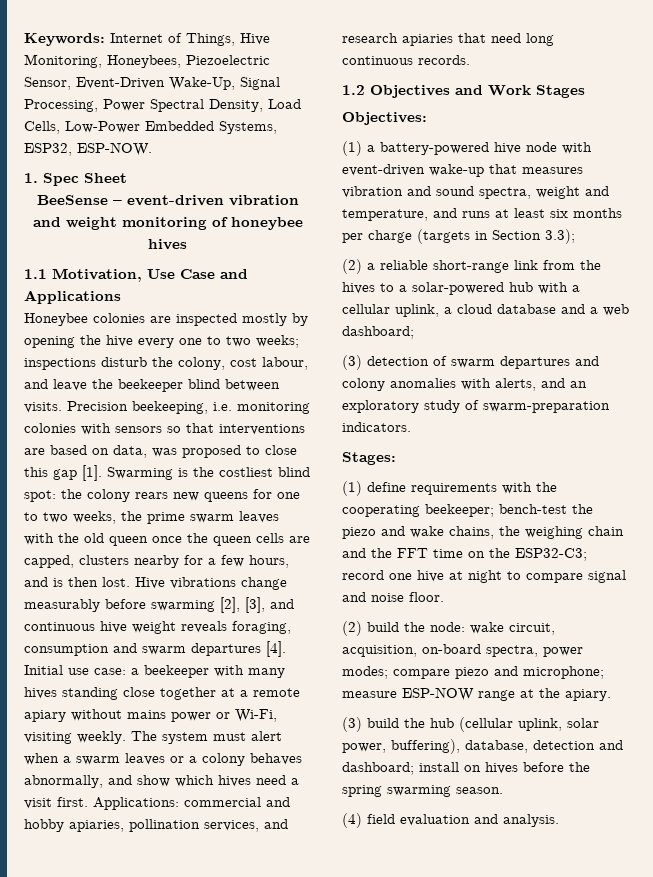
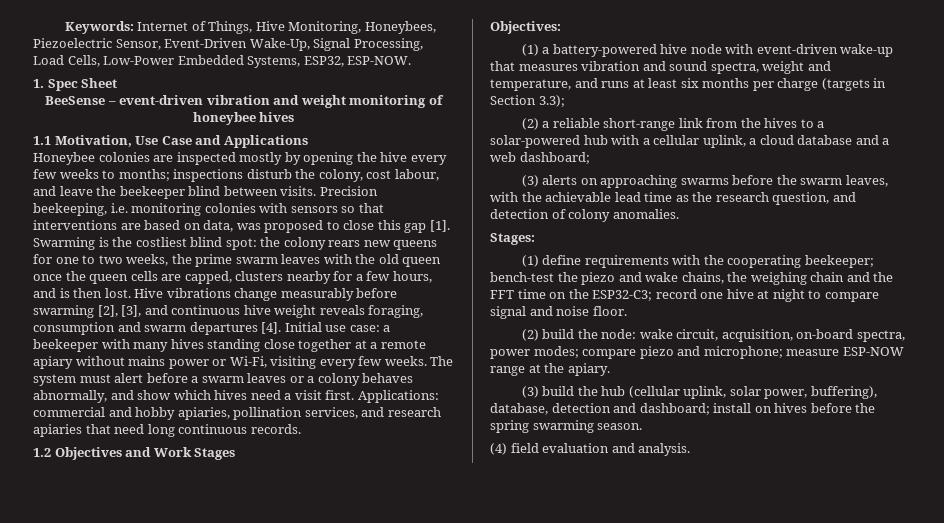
[103,99,263,112] Power Spectral Density, -> (423, 44) none
[179,335,299,348] one to two weeks; -> [33,169,170,181] few weeks to months;
[77,731,126,744] weekly. -> [319,356,427,369] every few weeks.
[24,753,59,765] when -> [146,373,188,383] before
[367,356,599,369] [342,378,587,391] [342,400,610,413] [342,422,411,432] detection of swarm departures and colony anomalies with alerts, and an exploratory study of swarm-preparation indicators. -> [542,175,888,188] [490,192,856,205] [490,209,679,222] alerts on approaching swarms before the swarm leaves, with the achievable lead time as the research question, and detection of colony anomalies.

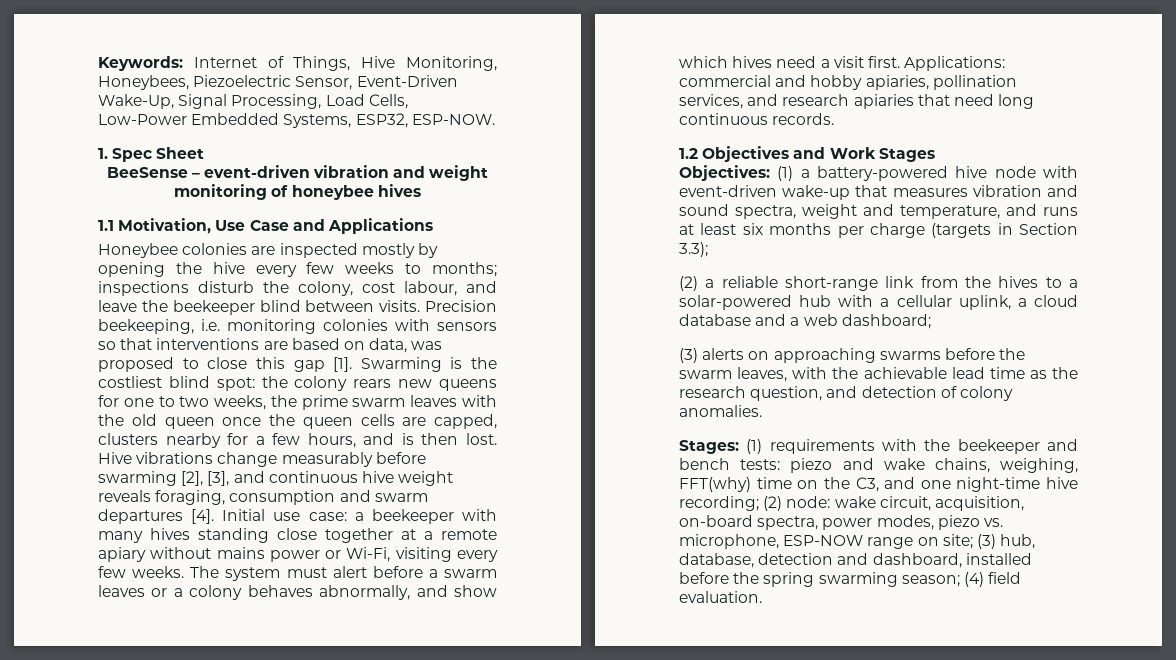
(561, 27) // -> (770, 173) none
[521,255,582,267] // (1) define -> [746,439,763,454] (1)
[727,255,874,268] [490,272,894,285] [490,289,879,302] [490,306,627,319] [521,329,598,341] cooperating beekeeper; bench-test the piezo and wake chains, the weighing chain and the FFT time on the ESP32-C3; record one hive at night to compare signal and noise floor. // (2) build the -> [957,439,1078,454] [679,458,1078,473] [679,477,1078,492] [679,496,783,511] beekeeper and bench tests: piezo and wake chains, weighing, FFT(why) time on the C3, and one night-time hive recording; (2)
[533,346,904,359] [490,363,610,376] [521,386,877,399] [490,403,808,415] modes; compare piezo and microphone; measure ESP-NOW range at the apiary. // (3) build the hub (cellular uplink, solar power, buffering), database, detection and dashboard; install on hives -> [876,515,1003,530] [679,534,1036,549] [679,553,1032,568] modes, piezo vs. microphone, ESP-NOW range on site; (3) hub, database, detection and dashboard, installed
[597,423,643,430] season. // -> [901,575,960,587] season;
[542,443,691,456] evaluation and analysis. -> [679,591,762,603] evaluation.

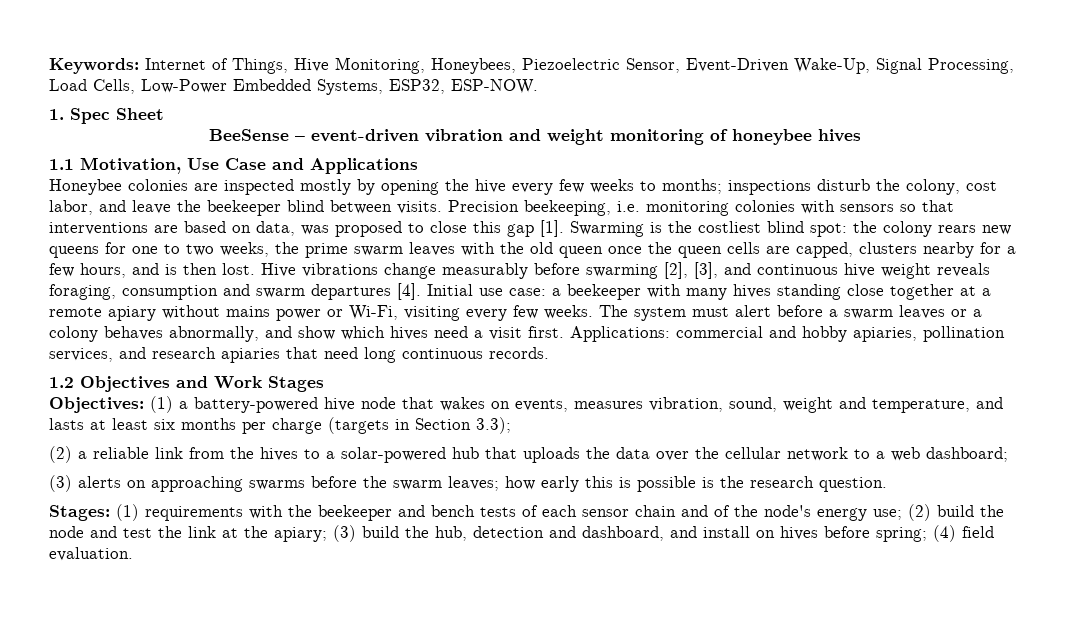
[404,281,457,296] labour, -> [49,200,93,215] labor,
[1043,166,1078,178] [679,185,1078,200] [679,204,796,219] with event-driven wake-up that measures vibration and sound spectra, -> [402,397,777,412] that wakes on events, measures vibration, sound,
[1043,207,1078,216] runs -> [49,418,84,430] lasts
[785,276,878,291] short-range -> (149, 453) none
[838,295,1078,310] [679,314,787,326] with a cellular uplink, a cloud database and -> [485,447,870,463] that uploads the data over the cellular network to
[737,367,1078,382] [679,386,1013,401] [679,405,762,417] leaves, with the achievable lead time as the research question, and detection of colony anomalies. -> [448,476,887,492] leaves; how early this is possible is the research question.
[740,458,1078,473] [679,477,1078,492] [679,496,1024,511] [679,515,1003,530] [679,534,1036,549] [679,553,1032,568] [679,572,960,587] tests: piezo and wake chains, weighing, FFT(why) time on the C3, and one night-time hive recording; (2) node: wake circuit, acquisition, on-board spectra, power modes, piezo vs. microphone, ESP-NOW range on site; (3) hub, database, detection and dashboard, installed before the spring swarming season; -> [480,504,1004,521] [49,525,927,542] tests of each sensor chain and of the node's energy use; (2) build the node and test the link at the apiary; (3) build the hub, detection and dashboard, and install on hives before spring;

